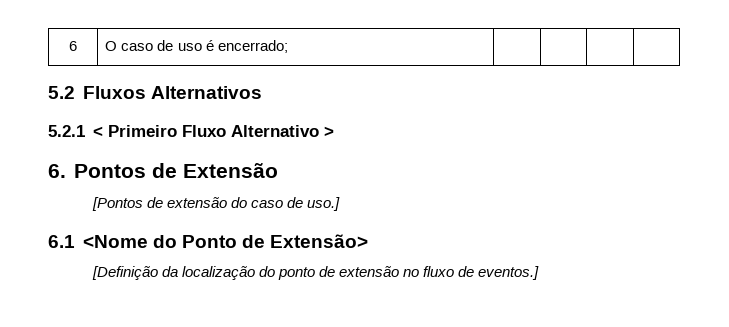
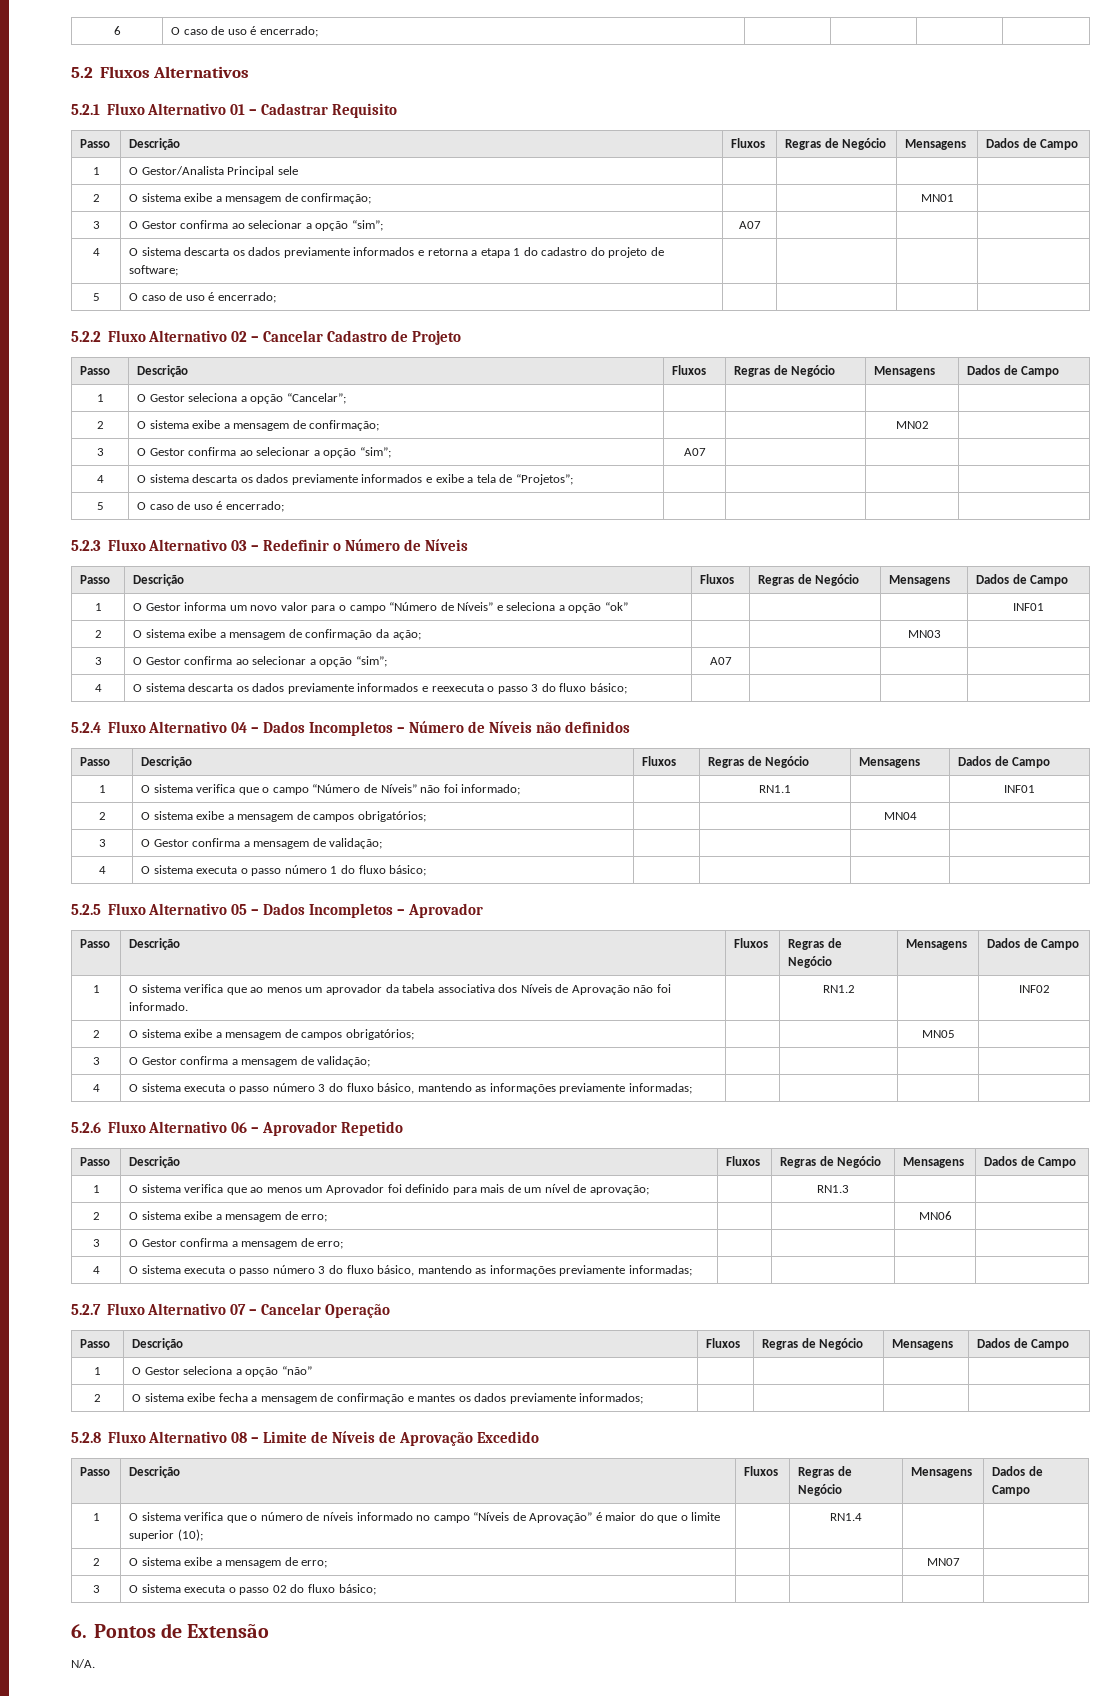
[92,125,334,137] [48,163,278,178] [91,197,341,211] [48,234,369,248] [91,266,540,280] < Primeiro Fluxo Alternativo > // 6. Pontos de Extensão // [Pontos de extensão do caso de uso.] // 6.1 <Nome do Ponto de Extensão> // [Definição da localização do ponto de extensão no fluxo de eventos.] -> [106,103,398,118] [80,139,111,148] [129,138,181,150] [731,138,766,148] [785,138,887,150] [905,139,967,150] [986,138,1079,150] [92,167,100,175] [129,166,298,177] [92,194,100,202] [129,193,372,204] [920,194,954,202] [92,221,100,229] [129,220,383,231] [738,221,761,229] [92,248,100,256] [129,247,664,258] [129,265,179,276] [92,293,100,301] [129,292,276,303] [71,330,461,345] [80,366,111,375] [137,365,189,377] [672,365,707,375] [734,365,836,377] [874,366,936,377] [967,365,1060,377] [96,394,104,402] [137,393,346,404] [96,421,104,429] [137,420,380,431] [895,421,929,429] [96,448,104,456] [137,447,391,458] [683,448,706,456] [96,475,104,483] [137,474,573,485] [96,502,104,510] [137,501,284,512] [71,539,468,551] [80,575,111,584] [133,574,185,586] [700,574,735,584] [758,574,860,586] [889,575,951,586] [976,574,1069,586] [94,603,102,611] [133,602,628,613] [1013,603,1044,611] [94,630,102,638] [133,629,421,640] [907,630,941,638] [94,657,102,665] [133,656,387,667] [709,657,732,665] [94,684,102,692] [133,683,627,694] [71,721,630,736] [80,757,111,766] [141,756,193,768] [642,756,677,766] [708,756,810,768] [859,757,921,768] [958,756,1051,768] [98,785,106,793] [141,784,521,795] [759,785,791,793] [1004,785,1035,793] [98,812,106,820] [141,811,426,822] [883,812,917,820] [98,839,106,847] [141,838,383,849] [98,866,106,874] [141,865,427,876] [71,903,483,918] [80,939,111,948] [129,938,181,950] [734,938,769,948] [788,938,842,950] [788,956,833,968] [906,939,968,950] [987,938,1080,950] [92,985,100,993] [129,984,671,995] [129,1002,189,1011] [822,985,855,993] [1018,985,1050,993] [92,1030,100,1038] [129,1029,414,1040] [921,1030,955,1038] [92,1057,100,1065] [129,1056,371,1067] [92,1084,100,1092] [129,1083,692,1094] [71,1121,404,1136] [80,1157,111,1166] [129,1156,181,1168] [726,1156,761,1166] [780,1156,882,1168] [903,1157,965,1168] [984,1156,1077,1168] [92,1185,100,1193] [129,1184,649,1195] [817,1185,849,1193] [92,1212,100,1220] [129,1211,328,1222] [918,1211,952,1220] [92,1239,100,1247] [129,1238,344,1249] [92,1266,100,1274] [129,1265,692,1276] [71,1303,391,1318] [80,1339,111,1348] [132,1338,184,1350] [706,1338,741,1348] [762,1338,864,1350] [892,1339,954,1350] [977,1338,1070,1350] [94,1367,101,1375] [132,1366,312,1377] [94,1394,101,1402] [132,1393,644,1404] [71,1431,539,1446] [80,1467,111,1476] [129,1466,181,1478] [744,1466,779,1476] [798,1466,852,1478] [798,1484,843,1496] [911,1467,973,1478] [992,1466,1043,1476] [992,1485,1031,1496] [92,1513,100,1521] [129,1512,721,1523] [129,1529,203,1541] [830,1513,862,1521] [92,1558,100,1566] [129,1557,328,1568] [926,1558,960,1566] [92,1585,100,1593] [129,1584,376,1595] [71,1623,270,1638] [71,1659,95,1668] Fluxo Alternativo 01 – Cadastrar Requisito // Passo | Descrição | Fluxos | Regras de Negócio | Mensagens | Dados de Campo // 1 | O Gestor/Analista Principal sele | | | | // 2 | O sistema exibe a mensagem de confirmação; | | | MN01 | // 3 | O Gestor confirma ao selecionar a opção “sim”; | A07 | | | // 4 | O sistema descarta os dados previamente informados e retorna a etapa 1 do cadastro do projeto de software; | | | | // 5 | O caso de uso é encerrado; | | | | // 5.2.2 Fluxo Alternativo 02 – Cancelar Cadastro de Projeto // Passo | Descrição | Fluxos | Regras de Negócio | Mensagens | Dados de Campo // 1 | O Gestor seleciona a opção “Cancelar”; | | | | // 2 | O sistema exibe a mensagem de confirmação; | | | MN02 | // 3 | O Gestor confirma ao selecionar a opção “sim”; | A07 | | | // 4 | O sistema descarta os dados previamente informados e exibe a tela de “Projetos”; | | | | // 5 | O caso de uso é encerrado; | | | | // 5.2.3 Fluxo Alternativo 03 – Redefinir o Número de Níveis // Passo | Descrição | Fluxos | Regras de Negócio | Mensagens | Dados de Campo // 1 | O Gestor informa um novo valor para o campo “Número de Níveis” e seleciona a opção “ok” | | | | INF01 // 2 | O sistema exibe a mensagem de confirmação da ação; | | | MN03 | // 3 | O Gestor confirma ao selecionar a opção “sim”; | A07 | | | // 4 | O sistema descarta os dados previamente informados e reexecuta o passo 3 do fluxo básico; | | | | // 5.2.4 Fluxo Alternativo 04 – Dados Incompletos – Número de Níveis não definidos // Passo | Descrição | Fluxos | Regras de Negócio | Mensagens | Dados de Campo // 1 | O sistema verifica que o campo “Número de Níveis” não foi informado; | | RN1.1 | | INF01 // 2 | O sistema exibe a mensagem de campos obrigatórios; | | | MN04 | // 3 | O Gestor confirma a mensagem de validação; | | | | // 4 | O sistema executa o passo número 1 do fluxo básico; | | | | // 5.2.5 Fluxo Alternativo 05 – Dados Incompletos – Aprovador // Passo | Descrição | Fluxos | Regras de Negócio | Mensagens | Dados de Campo // 1 | O sistema verifica que ao menos um aprovador da tabela associativa dos Níveis de Aprovação não foi informado. | | RN1.2 | | INF02 // 2 | O sistema exibe a mensagem de campos obrigatórios; | | | MN05 | // 3 | O Gestor confirma a mensagem de validação; | | | | // 4 | O sistema executa o passo número 3 do fluxo básico, mantendo as informações previamente informadas; | | | | // 5.2.6 Fluxo Alternativo 06 – Aprovador Repetido // Passo | Descrição | Fluxos | Regras de Negócio | Mensagens | Dados de Campo // 1 | O sistema verifica que ao menos um Aprovador foi definido para mais de um nível de aprovação; | | RN1.3 | | // 2 | O sistema exibe a mensagem de erro; | | | MN06 | // 3 | O Gestor confirma a mensagem de erro; | | | | // 4 | O sistema executa o passo número 3 do fluxo básico, mantendo as informações previamente informadas; | | | | // 5.2.7 Fluxo Alternativo 07 – Cancelar Operação // Passo | Descrição | Fluxos | Regras de Negócio | Mensagens | Dados de Campo // 1 | O Gestor seleciona a opção “não” | | | | // 2 | O sistema exibe fecha a mensagem de confirmação e mantes os dados previamente informados; | | | | // 5.2.8 Fluxo Alternativo 08 – Limite de Níveis de Aprovação Excedido // Passo | Descrição | Fluxos | Regras de Negócio | Mensagens | Dados de Campo // 1 | O sistema verifica que o número de níveis informado no campo “Níveis de Aprovação” é maior do que o limite superior (10); | | RN1.4 | | // 2 | O sistema exibe a mensagem de erro; | | | MN07 | // 3 | O sistema executa o passo 02 do fluxo básico; | | | | // 6. Pontos de Extensão // N/A.

